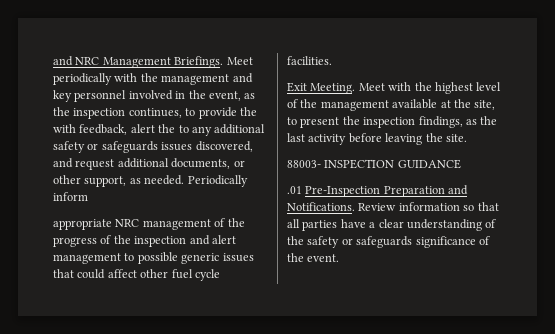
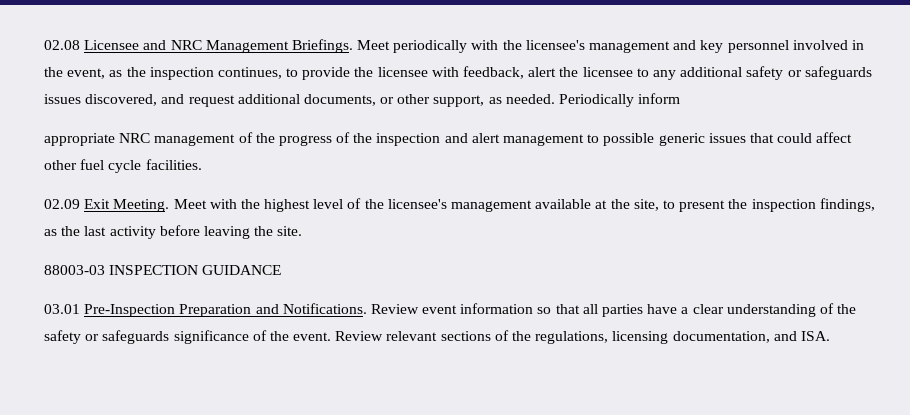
(53, 61) none -> [44,40,140,50] 02.08 Licensee
(158, 77) none -> [525,40,585,50] licensee's
(257, 111) none -> [377,67,428,77] licensee
(176, 128) none -> [582,67,633,77] licensee
(332, 60) none -> [44,199,80,209] 02.09
(318, 103) none -> [387,199,447,209] licensee's
[287,160,321,168] 88003- -> [44,265,105,275] 88003-03
[287,186,302,194] .01 -> [44,304,80,314] 03.01
(397, 207) none -> [422,305,458,314] event
(340, 258) none -> [335,330,830,344] Review relevant sections of the regulations, licensing documentation, and ISA.

